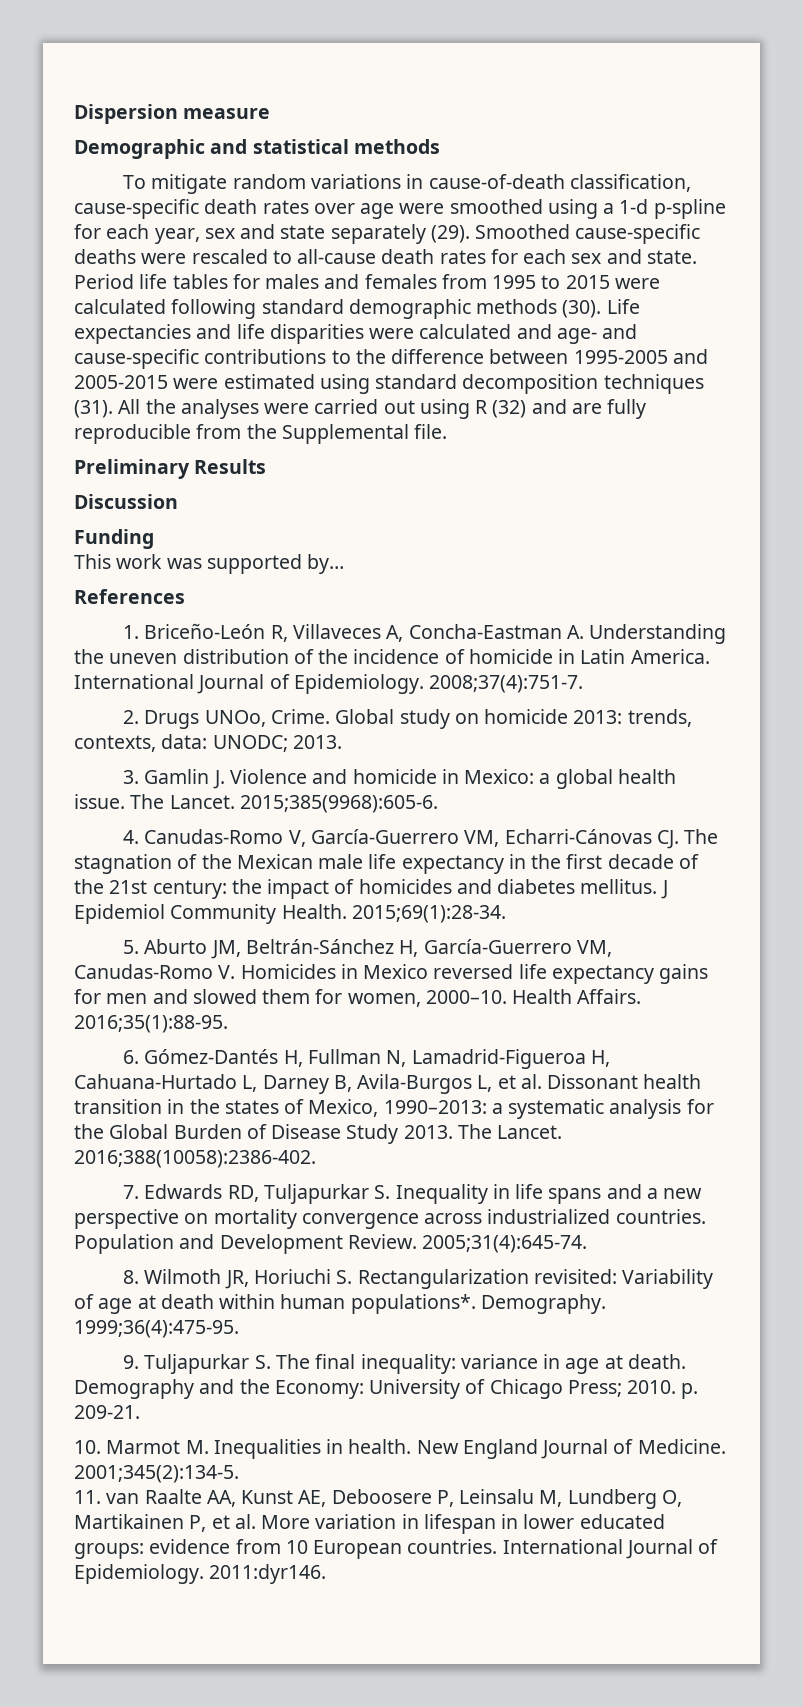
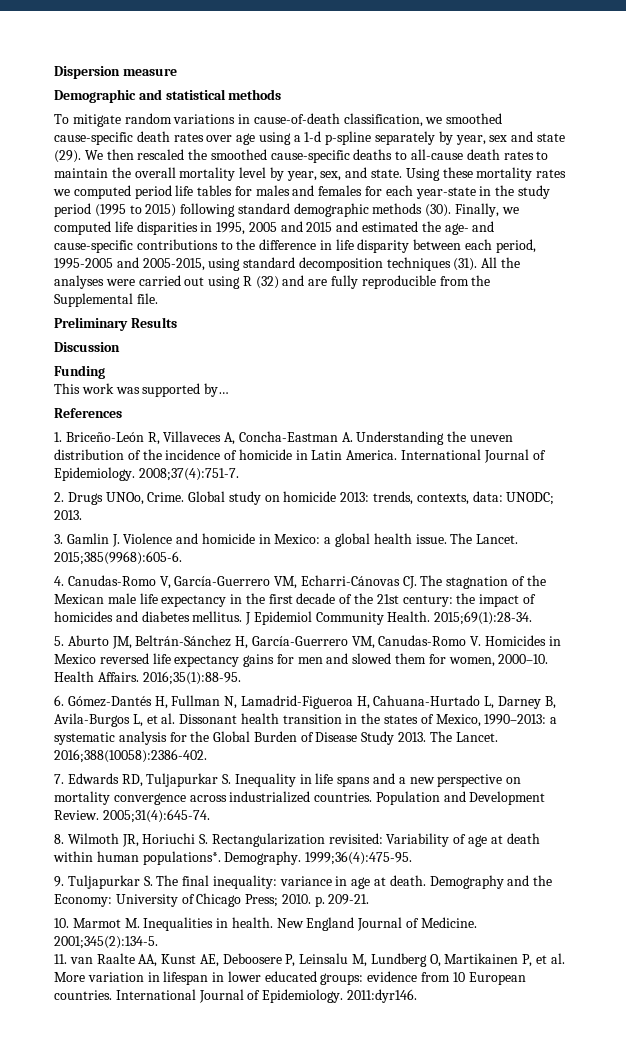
(691, 183) none -> [425,113,503,124] we smoothed
[399,199,543,214] were smoothed -> (256, 139) none
[74,224,150,239] for each -> [375,131,453,145] separately by
[330,224,701,244] [74,249,697,264] [74,274,134,289] separately (29). Smoothed cause-specific deaths were rescaled to all-cause death rates for each sex and state. Period -> [54,149,549,163] [54,167,567,181] [53,185,172,199] (29). We then rescaled the smoothed cause-specific deaths to all-cause death rates to maintain the overall mortality level by year, sex, and state. Using these mortality rates we computed period
[441,274,660,289] [74,299,166,314] from 1995 to 2015 were calculated -> [365,185,550,199] [54,203,177,217] for each year-state in the study period (1995 to 2015)
[606,299,640,314] [74,324,552,344] Life expectancies and life disparities were calculated and -> [455,203,519,217] [54,221,441,235] Finally, we computed life disparities in 1995, 2005 and 2015 and estimated the
[489,349,708,364] [74,374,315,389] between 1995-2005 and 2005-2015 were estimated -> [319,239,536,253] [54,257,205,271] in life disparity between each period, 1995-2005 and 2005-2015,

